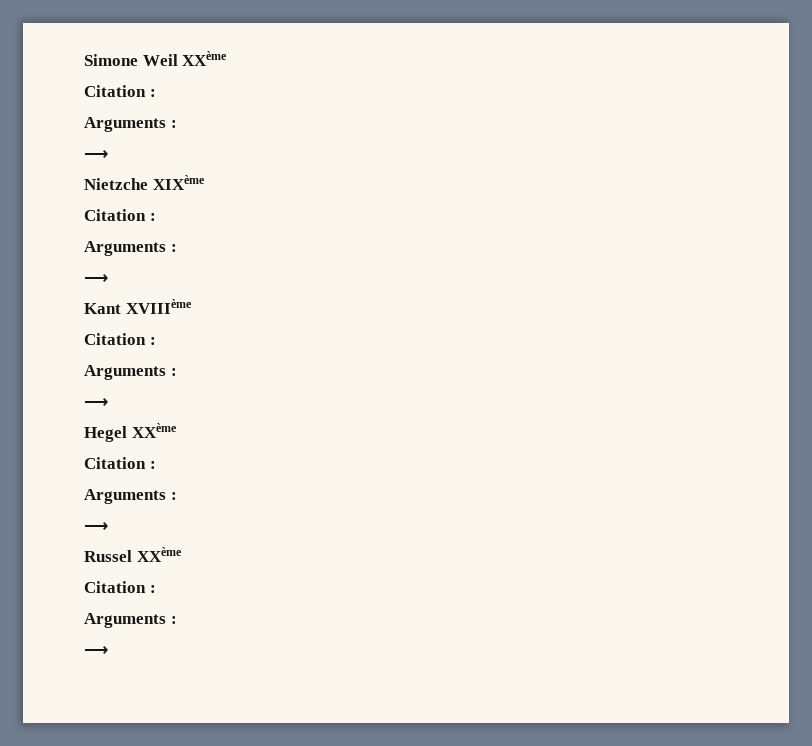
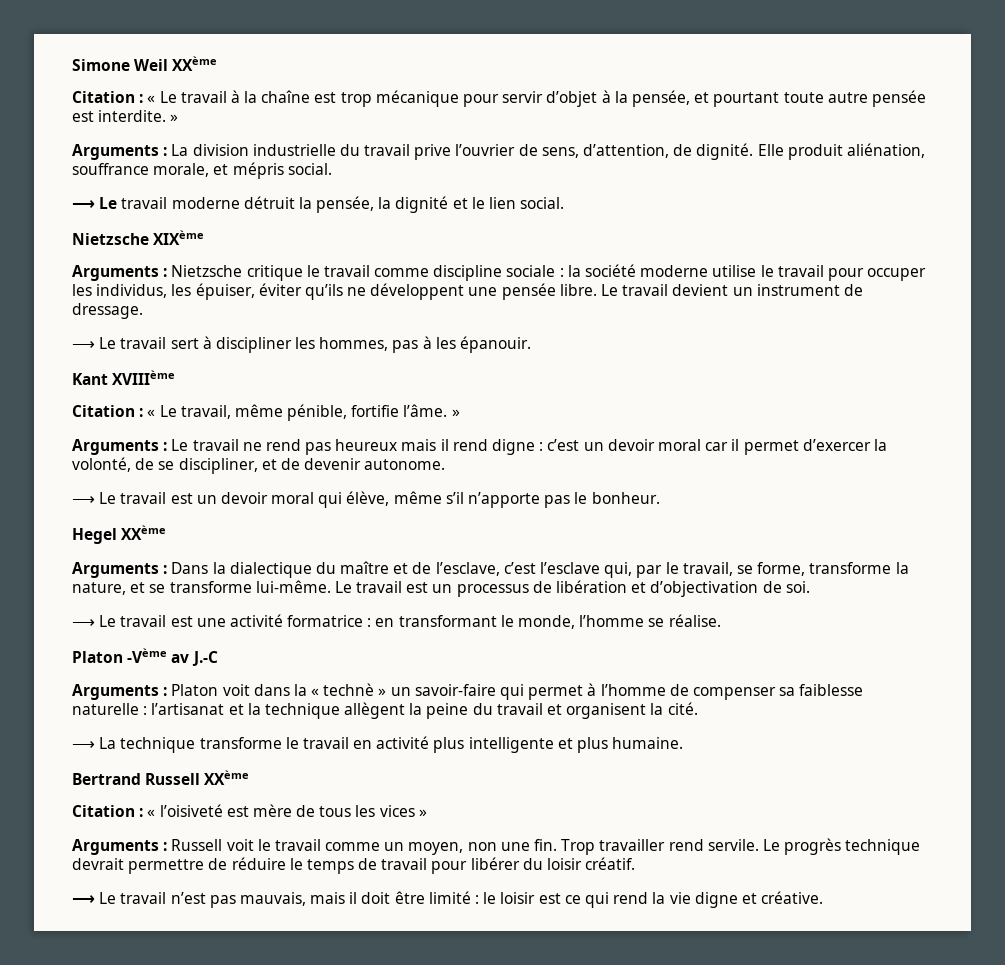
[84,117,177,132] [84,150,108,159] [84,178,148,190] // Arguments : // ⟶ // Nietzche -> [147,90,926,107] [72,110,179,122] [72,143,925,160] [72,162,332,179] [72,196,565,213] [72,233,149,245] « Le travail à la chaîne est trop mécanique pour servir d’objet à la pensée, et pourtant toute autre pensée est interdite. » // Arguments : La division industrielle du travail prive l’ouvrier de sens, d’attention, de dignité. Elle produit aliénation, souffrance morale, et mépris social. // ⟶ Le travail moderne détruit la pensée, la dignité et le lien social. // Nietzsche
[84,209,156,221] [84,241,177,256] [84,274,108,283] [84,299,192,314] [84,333,156,345] [84,365,177,380] [84,398,108,407] // Citation : // Arguments : // ⟶ // Kant XVIIIème // Citation : // Arguments : // ⟶ -> [72,264,927,281] [72,283,863,300] [72,303,143,319] [72,336,532,353] [72,370,176,385] [72,404,460,421] [72,439,887,455] [72,457,446,474] [72,491,660,508] // Arguments : Nietzsche critique le travail comme discipline sociale : la société moderne utilise le travail pour occuper les individus, les épuiser, éviter qu’ils ne développent une pensée libre. Le travail devient un instrument de dressage. // ⟶ Le travail sert à discipliner les hommes, pas à les épanouir. // Kant XVIIIème // Citation : « Le travail, même pénible, fortifie l’âme. » // Arguments : Le travail ne rend pas heureux mais il rend digne : c’est un devoir moral car il permet d’exercer la volonté, de se discipliner, et de devenir autonome. // ⟶ Le travail est un devoir moral qui élève, même s’il n’apporte pas le bonheur.
[84,457,156,469] [84,489,177,504] [84,522,108,531] [84,547,182,562] [84,581,156,593] [84,613,177,628] [84,646,108,655] Citation : // Arguments : // ⟶ // Russel XXème // Citation : // Arguments : // ⟶ -> [72,561,909,578] [72,580,810,597] [72,614,721,629] [72,648,218,666] [72,683,864,700] [72,702,698,719] [72,736,684,753] [72,770,250,785] [72,804,427,817] [72,838,921,855] [72,857,636,874] [72,891,824,908] Arguments : Dans la dialectique du maître et de l’esclave, c’est l’esclave qui, par le travail, se forme, transforme la nature, et se transforme lui-même. Le travail est un processus de libération et d’objectivation de soi. // ⟶ Le travail est une activité formatrice : en transformant le monde, l’homme se réalise. // Platon -Vème av J.-C // Arguments : Platon voit dans la « technè » un savoir-faire qui permet à l’homme de compenser sa faiblesse naturelle : l’artisanat et la technique allègent la peine du travail et organisent la cité. // ⟶ La technique transforme le travail en activité plus intelligente et plus humaine. // Bertrand Russell XXème // Citation : « l’oisiveté est mère de tous les vices » // Arguments : Russell voit le travail comme un moyen, non une fin. Trop travailler rend servile. Le progrès technique devrait permettre de réduire le temps de travail pour libérer du loisir créatif. // ⟶ Le travail n’est pas mauvais, mais il doit être limité : le loisir est ce qui rend la vie digne et créative.

